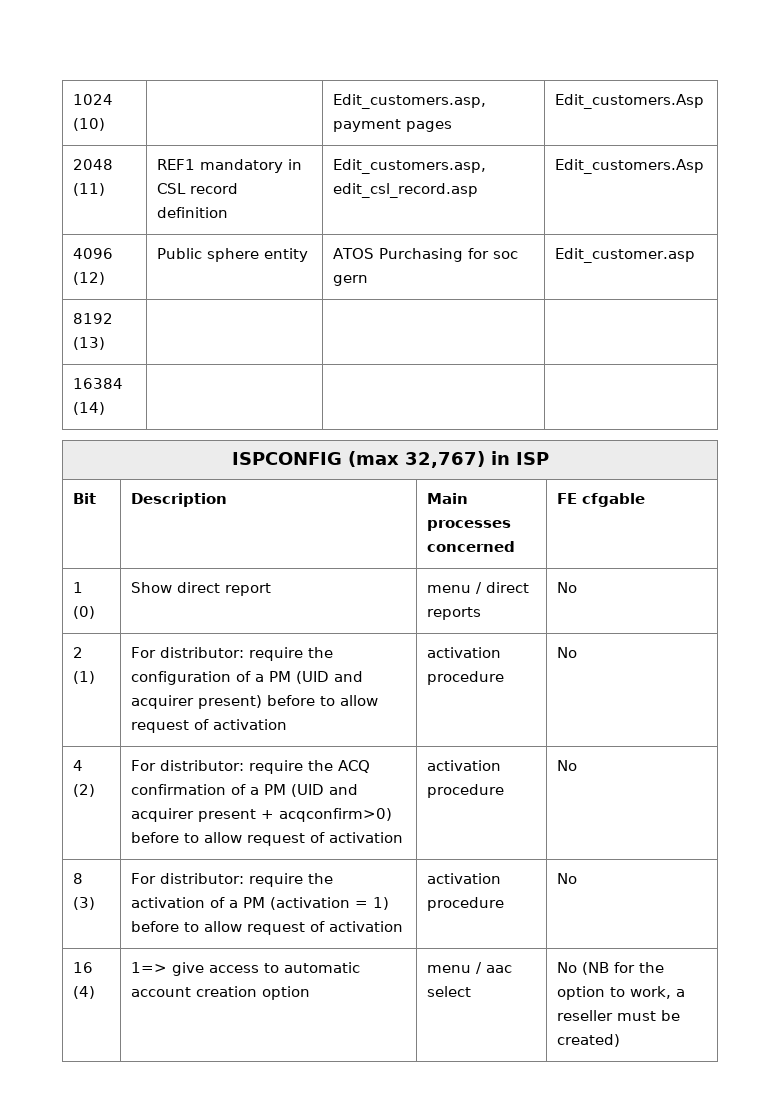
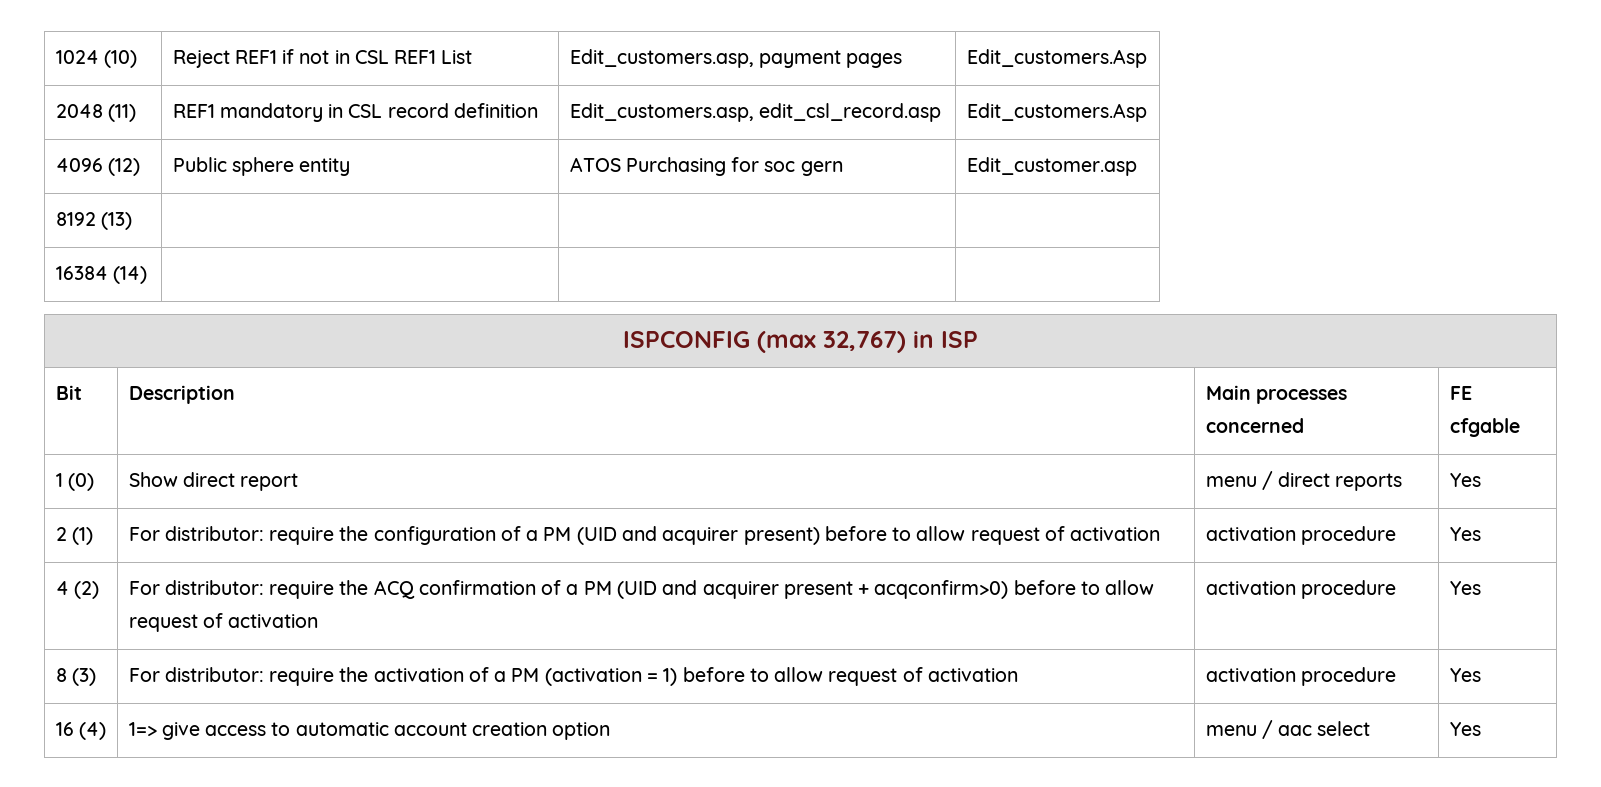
(106, 124) none -> [172,49,473,68] Reject REF1 if not in CSL REF1 List
[557,582,578,593] No -> [1449,473,1481,487] Yes
[557,647,578,658] No -> [1449,527,1481,541] Yes
[557,760,578,771] No -> [1449,581,1481,595] Yes
[557,873,578,884] No -> [1449,668,1481,682] Yes
[557,962,665,975] [557,986,686,1000] [557,1010,681,1021] [557,1034,621,1047] No (NB for the option to work, a reseller must be created) -> [1449,722,1481,736] Yes

